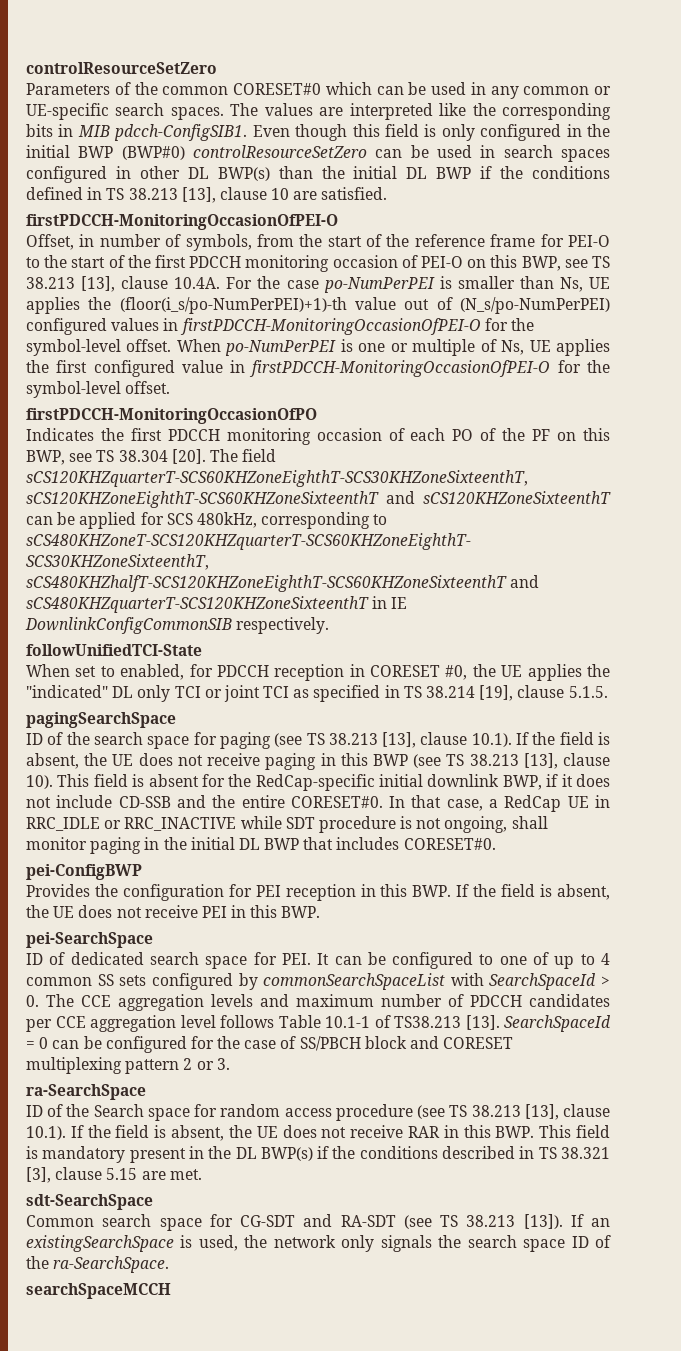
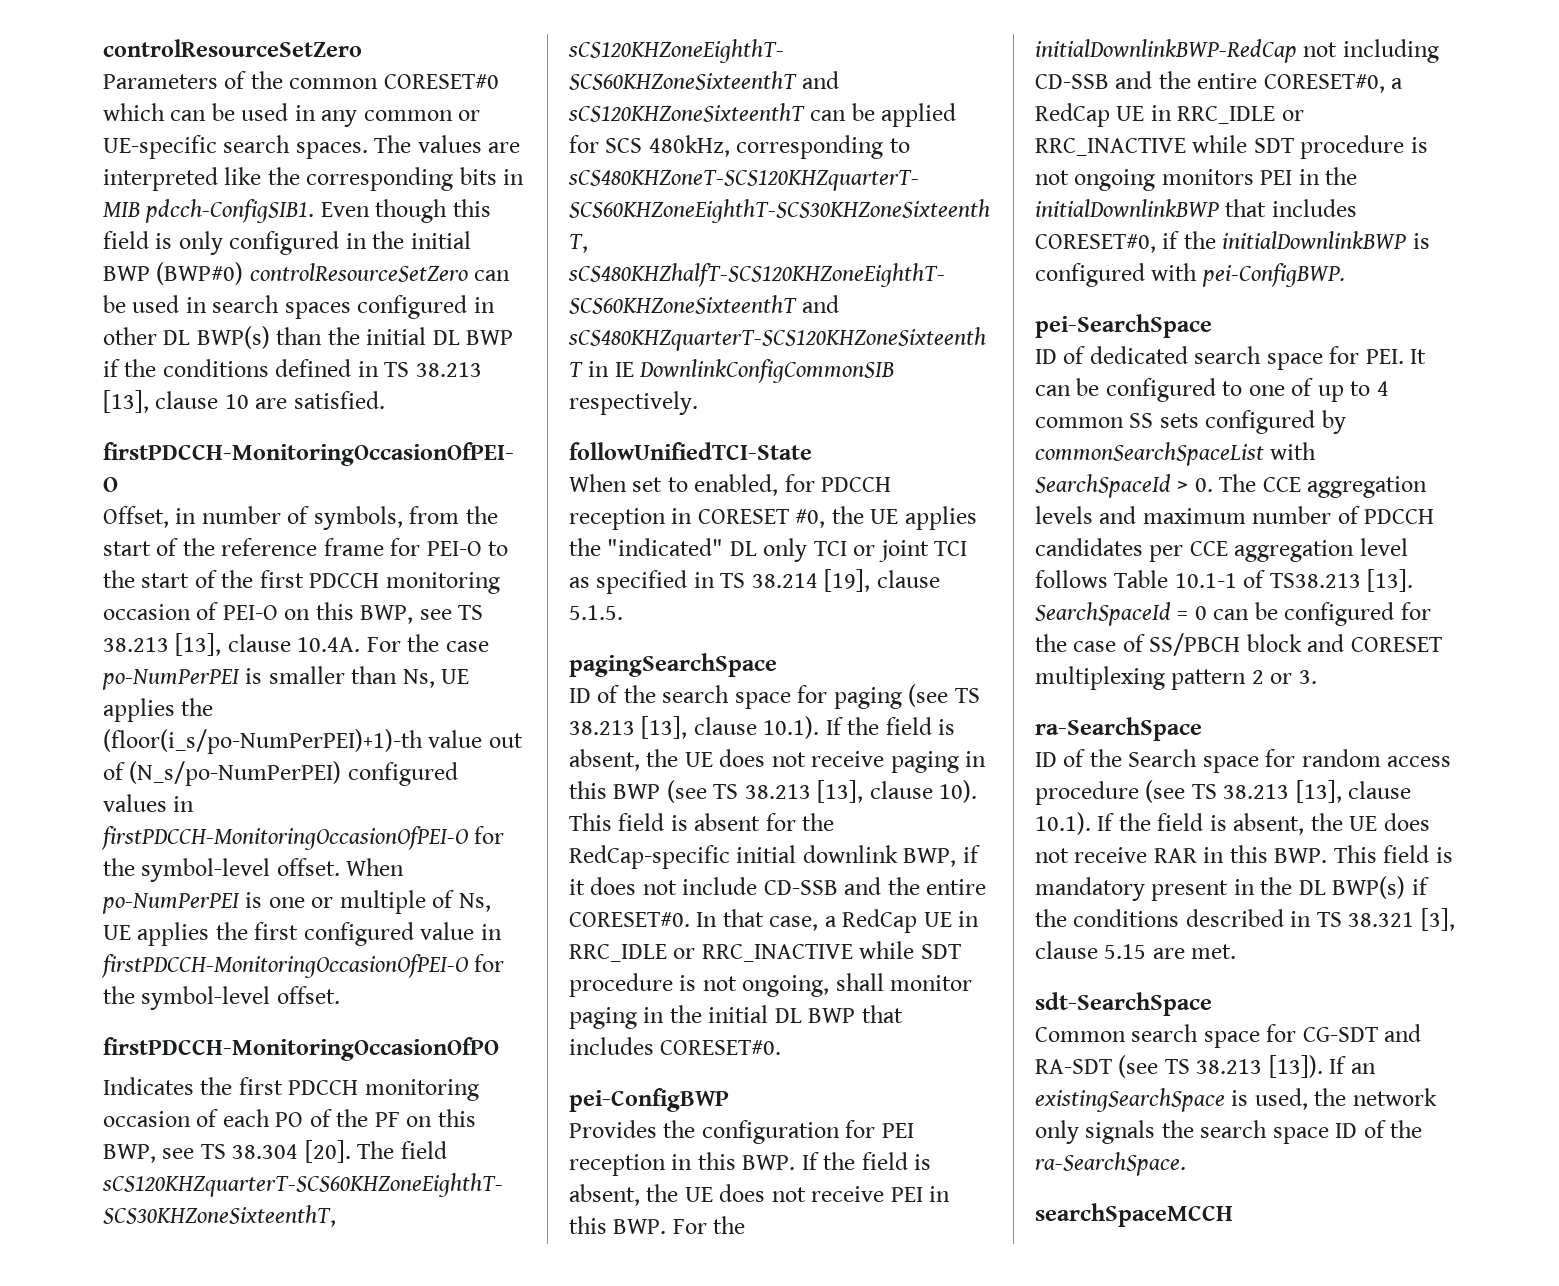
(321, 912) none -> [672,1216,746,1234] [1035,39,1439,63] [1035,71,1404,93] [1035,103,1304,127] [1035,135,1428,159] [1035,167,1358,191] [1035,199,1357,217] [1035,231,1430,253] [1035,263,1345,287] For the initialDownlinkBWP-RedCap not including CD-SSB and the entire CORESET#0, a RedCap UE in RRC_IDLE or RRC_INACTIVE while SDT procedure is not ongoing monitors PEI in the initialDownlinkBWP that includes CORESET#0, if the initialDownlinkBWP is configured with pei-ConfigBWP.

